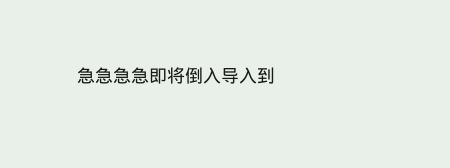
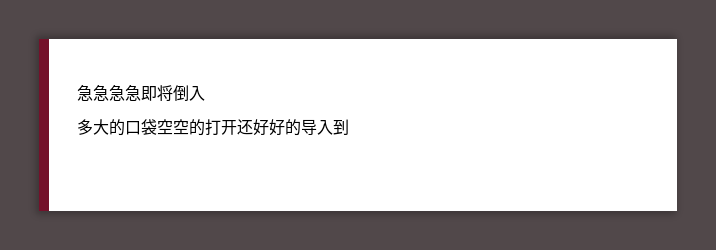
(221, 75) none -> [77,119,301,136] // 多大的口袋空空的打开还好好的

